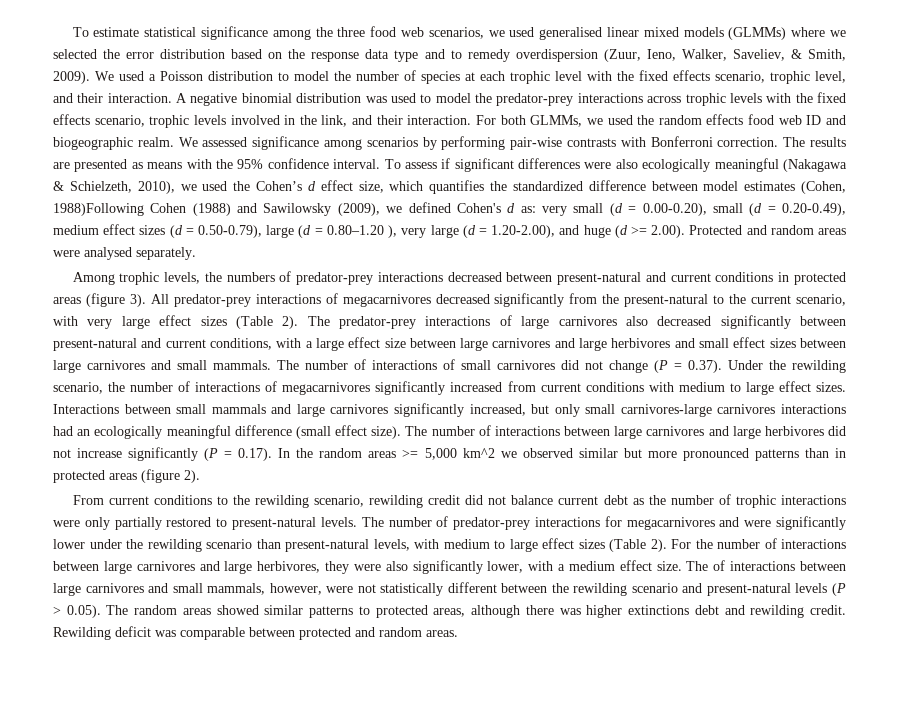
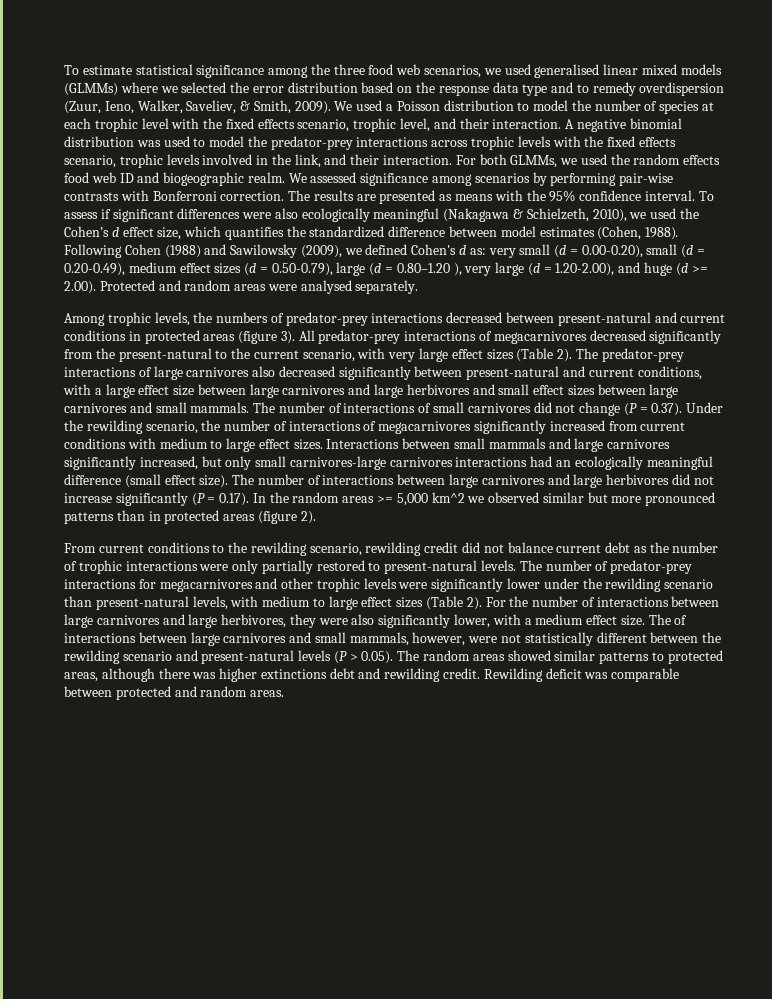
[53,203,144,216] 1988)Following -> [645,227,680,240] [64,244,122,258] 1988). Following
(740, 522) none -> [281,578,397,592] other trophic levels

